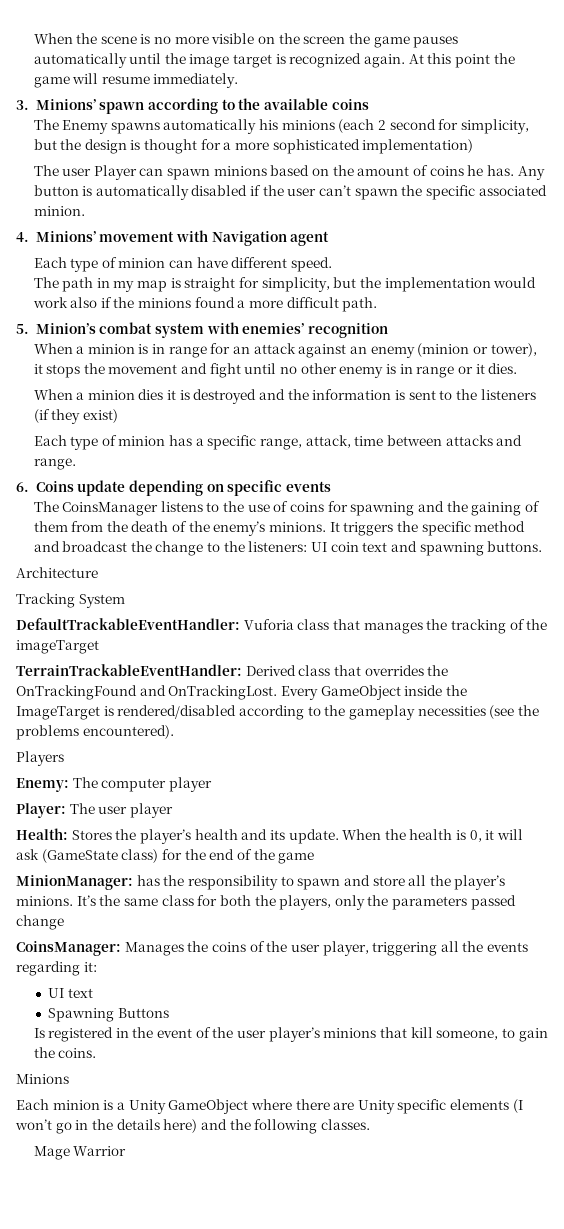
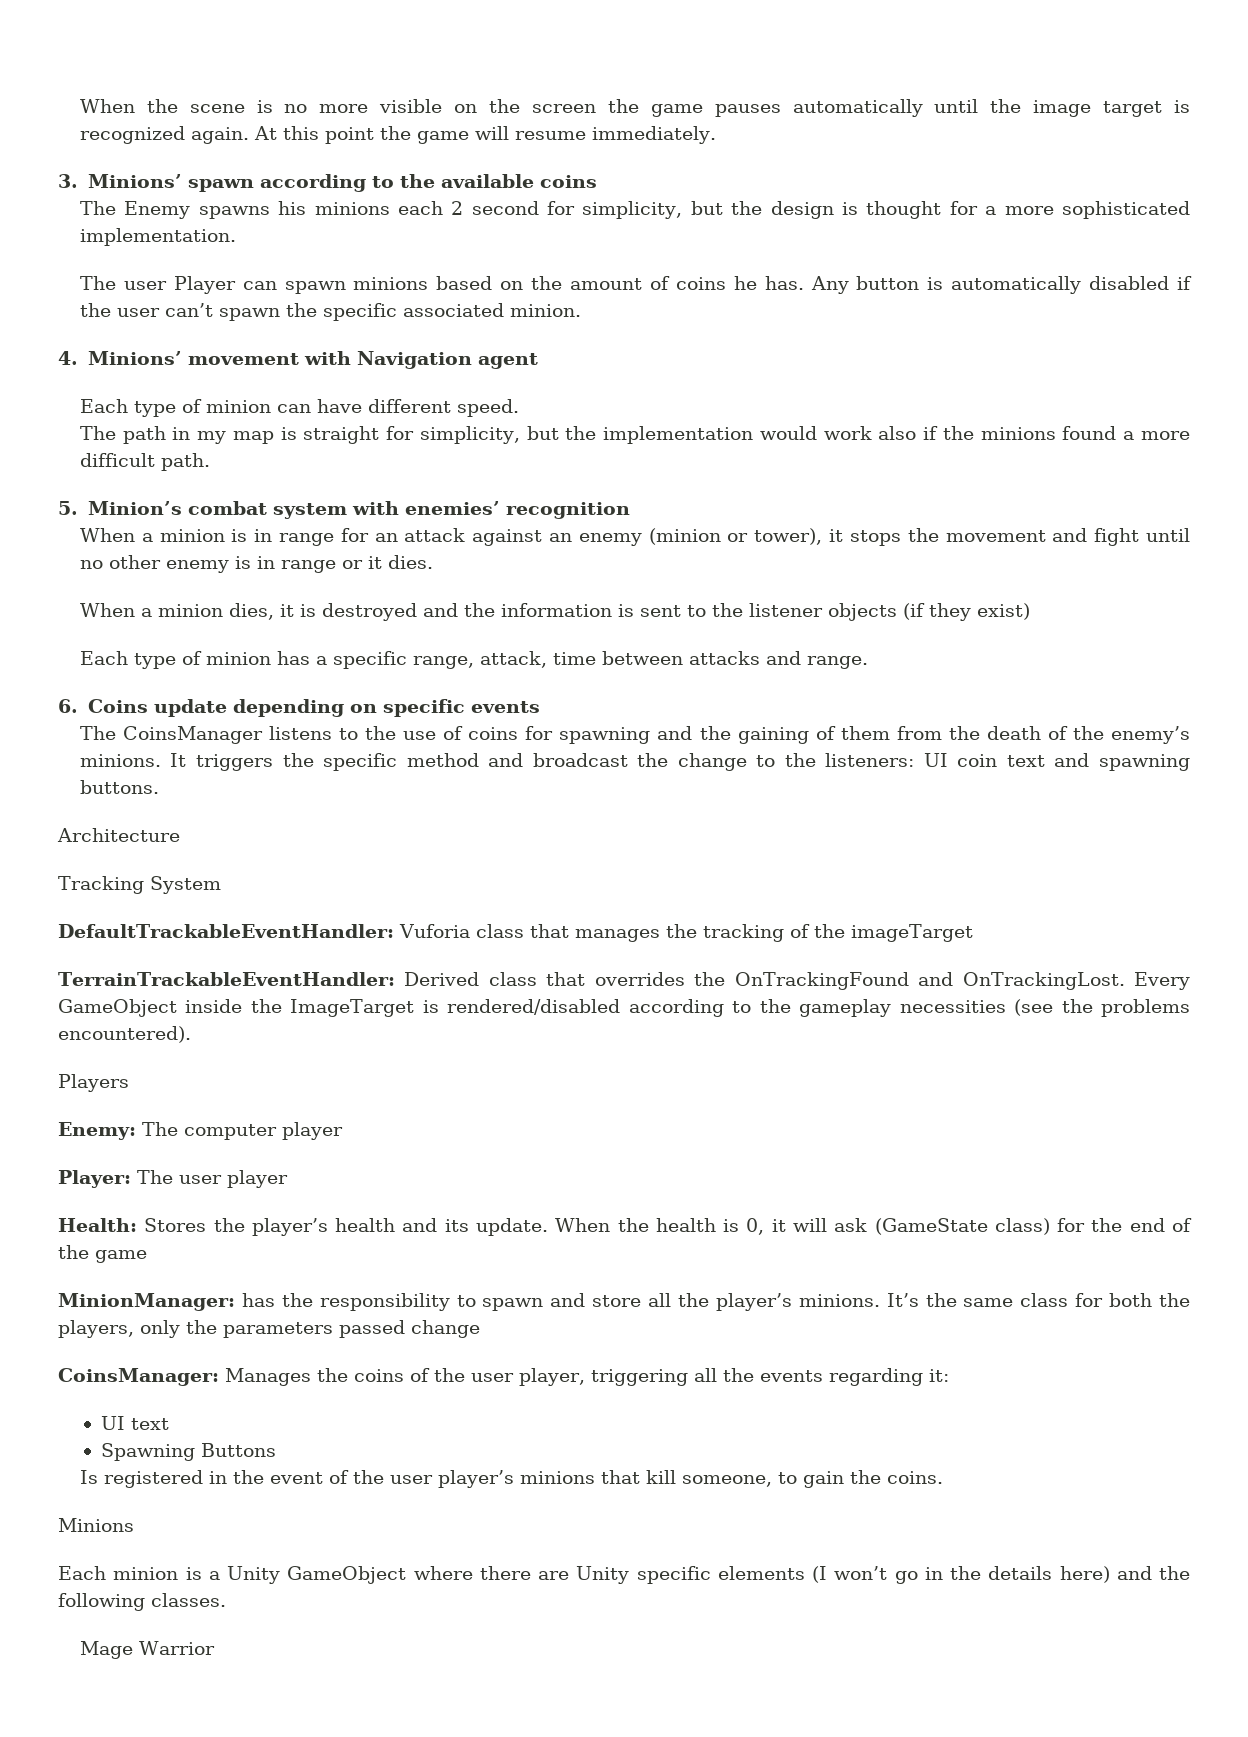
[163,119,257,134] automatically -> (270, 212) none
[338,119,375,133] (each -> [397,201,443,215] each
[362,139,474,154] implementation) -> [79,228,236,246] implementation.
[138,389,164,400] dies -> [228,603,274,620] dies,
[480,389,536,400] listeners -> [748,603,897,621] listener objects

